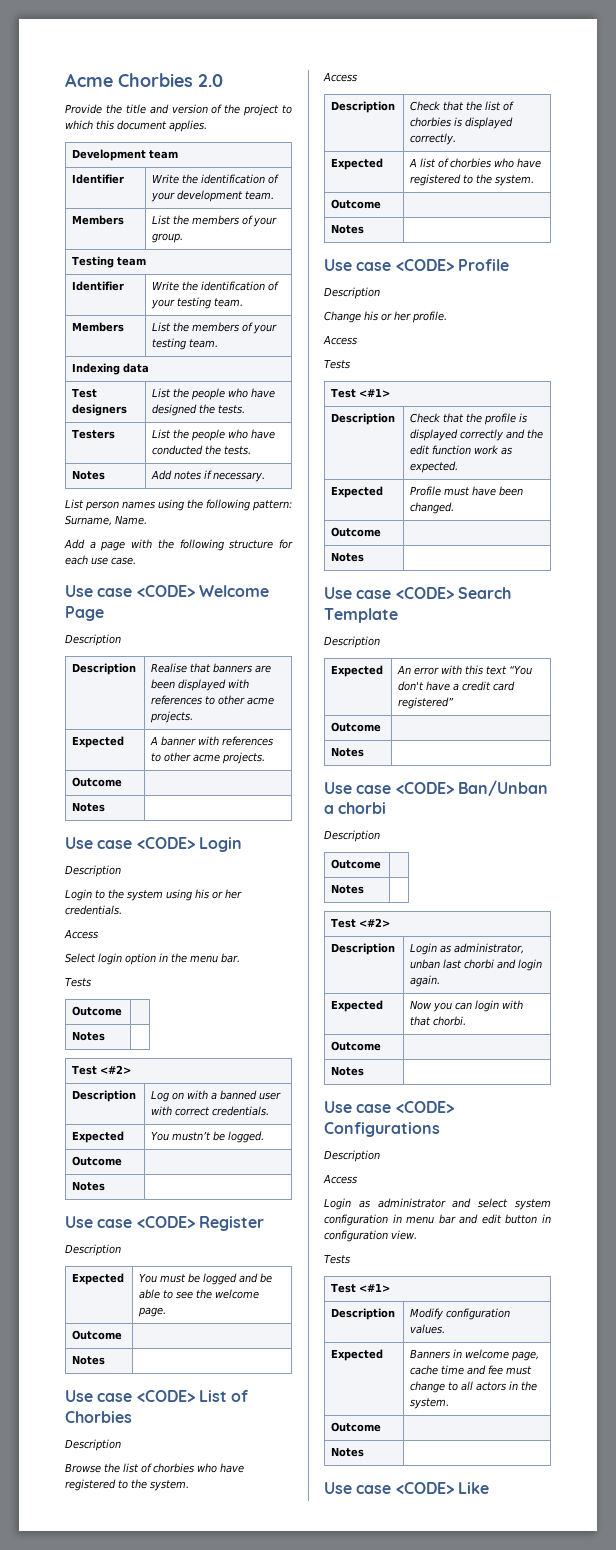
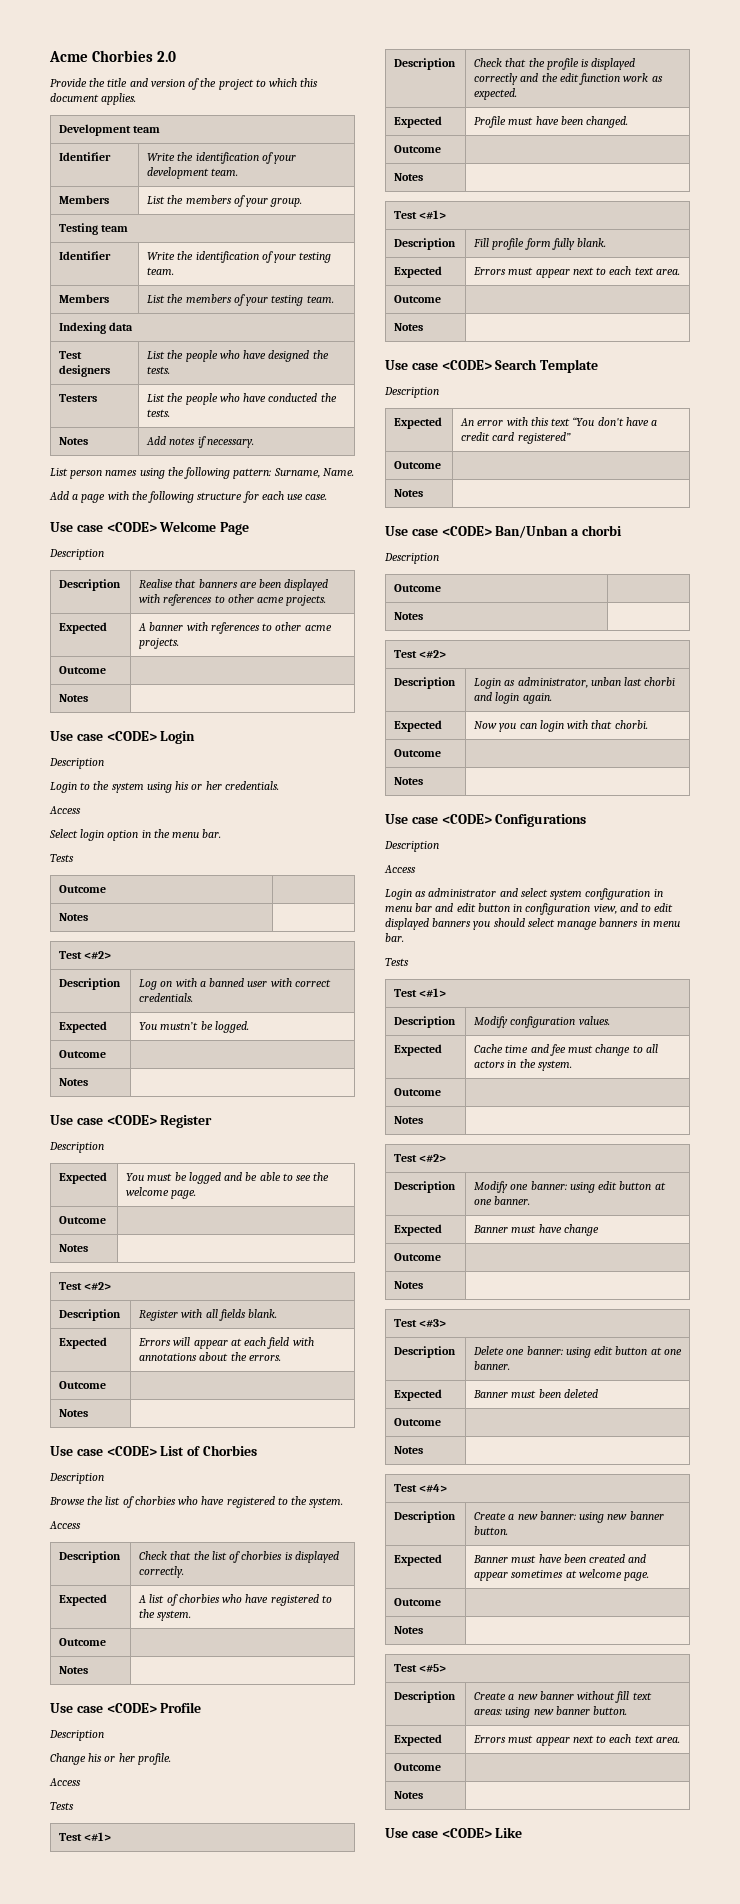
(106, 1360) none -> [59,1282,112,1290] [59,1309,122,1321] [139,1309,278,1321] [59,1337,108,1349] [138,1337,314,1349] [139,1352,281,1361] [59,1381,107,1389] [59,1409,89,1417] // Test <#2> // Description | Register with all fields blank. // Expected | Errors will appear at each field with annotations about the errors. // Outcome | // Notes |
(365, 557) none -> [394,210,447,219] [394,238,457,250] [473,238,607,250] [394,266,443,278] [473,266,680,278] [394,295,442,303] [394,323,424,331] // Test <#1> // Description | Fill profile form fully blank. // Expected | Errors must appear next to each text area. // Outcome | // Notes |
[391,1230,417,1240] view. -> [593,903,674,914] [385,918,680,930] [385,933,404,942] view, and to edit displayed banners you should select manage banners in menu bar.
[410,1349,540,1361] [410,1365,439,1375] Banners in welcome page, cache -> [474,1044,504,1053] Cache
(365, 1452) none -> [394,1154,447,1162] [394,1181,457,1193] [474,1181,666,1193] [474,1196,531,1205] [394,1224,443,1236] [473,1224,599,1236] [394,1253,442,1261] [394,1281,424,1289] [394,1319,447,1327] [394,1346,457,1358] [473,1346,682,1358] [474,1361,511,1370] [394,1389,443,1401] [473,1389,598,1398] [394,1418,442,1426] [394,1446,424,1454] [394,1484,448,1492] [394,1511,457,1523] [474,1511,664,1523] [474,1526,509,1535] [394,1554,443,1566] [473,1554,647,1563] [474,1569,650,1581] [394,1598,442,1606] [394,1626,424,1634] [394,1664,447,1672] [394,1691,457,1703] [474,1691,652,1703] [474,1706,628,1718] [394,1734,443,1746] [473,1734,680,1746] [394,1763,442,1771] [394,1791,424,1799] // Test <#2> // Description | Modify one banner: using edit button at one banner. // Expected | Banner must have change // Outcome | // Notes | // Test <#3> // Description | Delete one banner: using edit button at one banner. // Expected | Banner must been deleted // Outcome | // Notes | // Test <#4> // Description | Create a new banner: using new banner button. // Expected | Banner must have been created and appear sometimes at welcome page. // Outcome | // Notes | // Test <#5> // Description | Create a new banner without fill text areas: using new banner button. // Expected | Errors must appear next to each text area. // Outcome | // Notes |

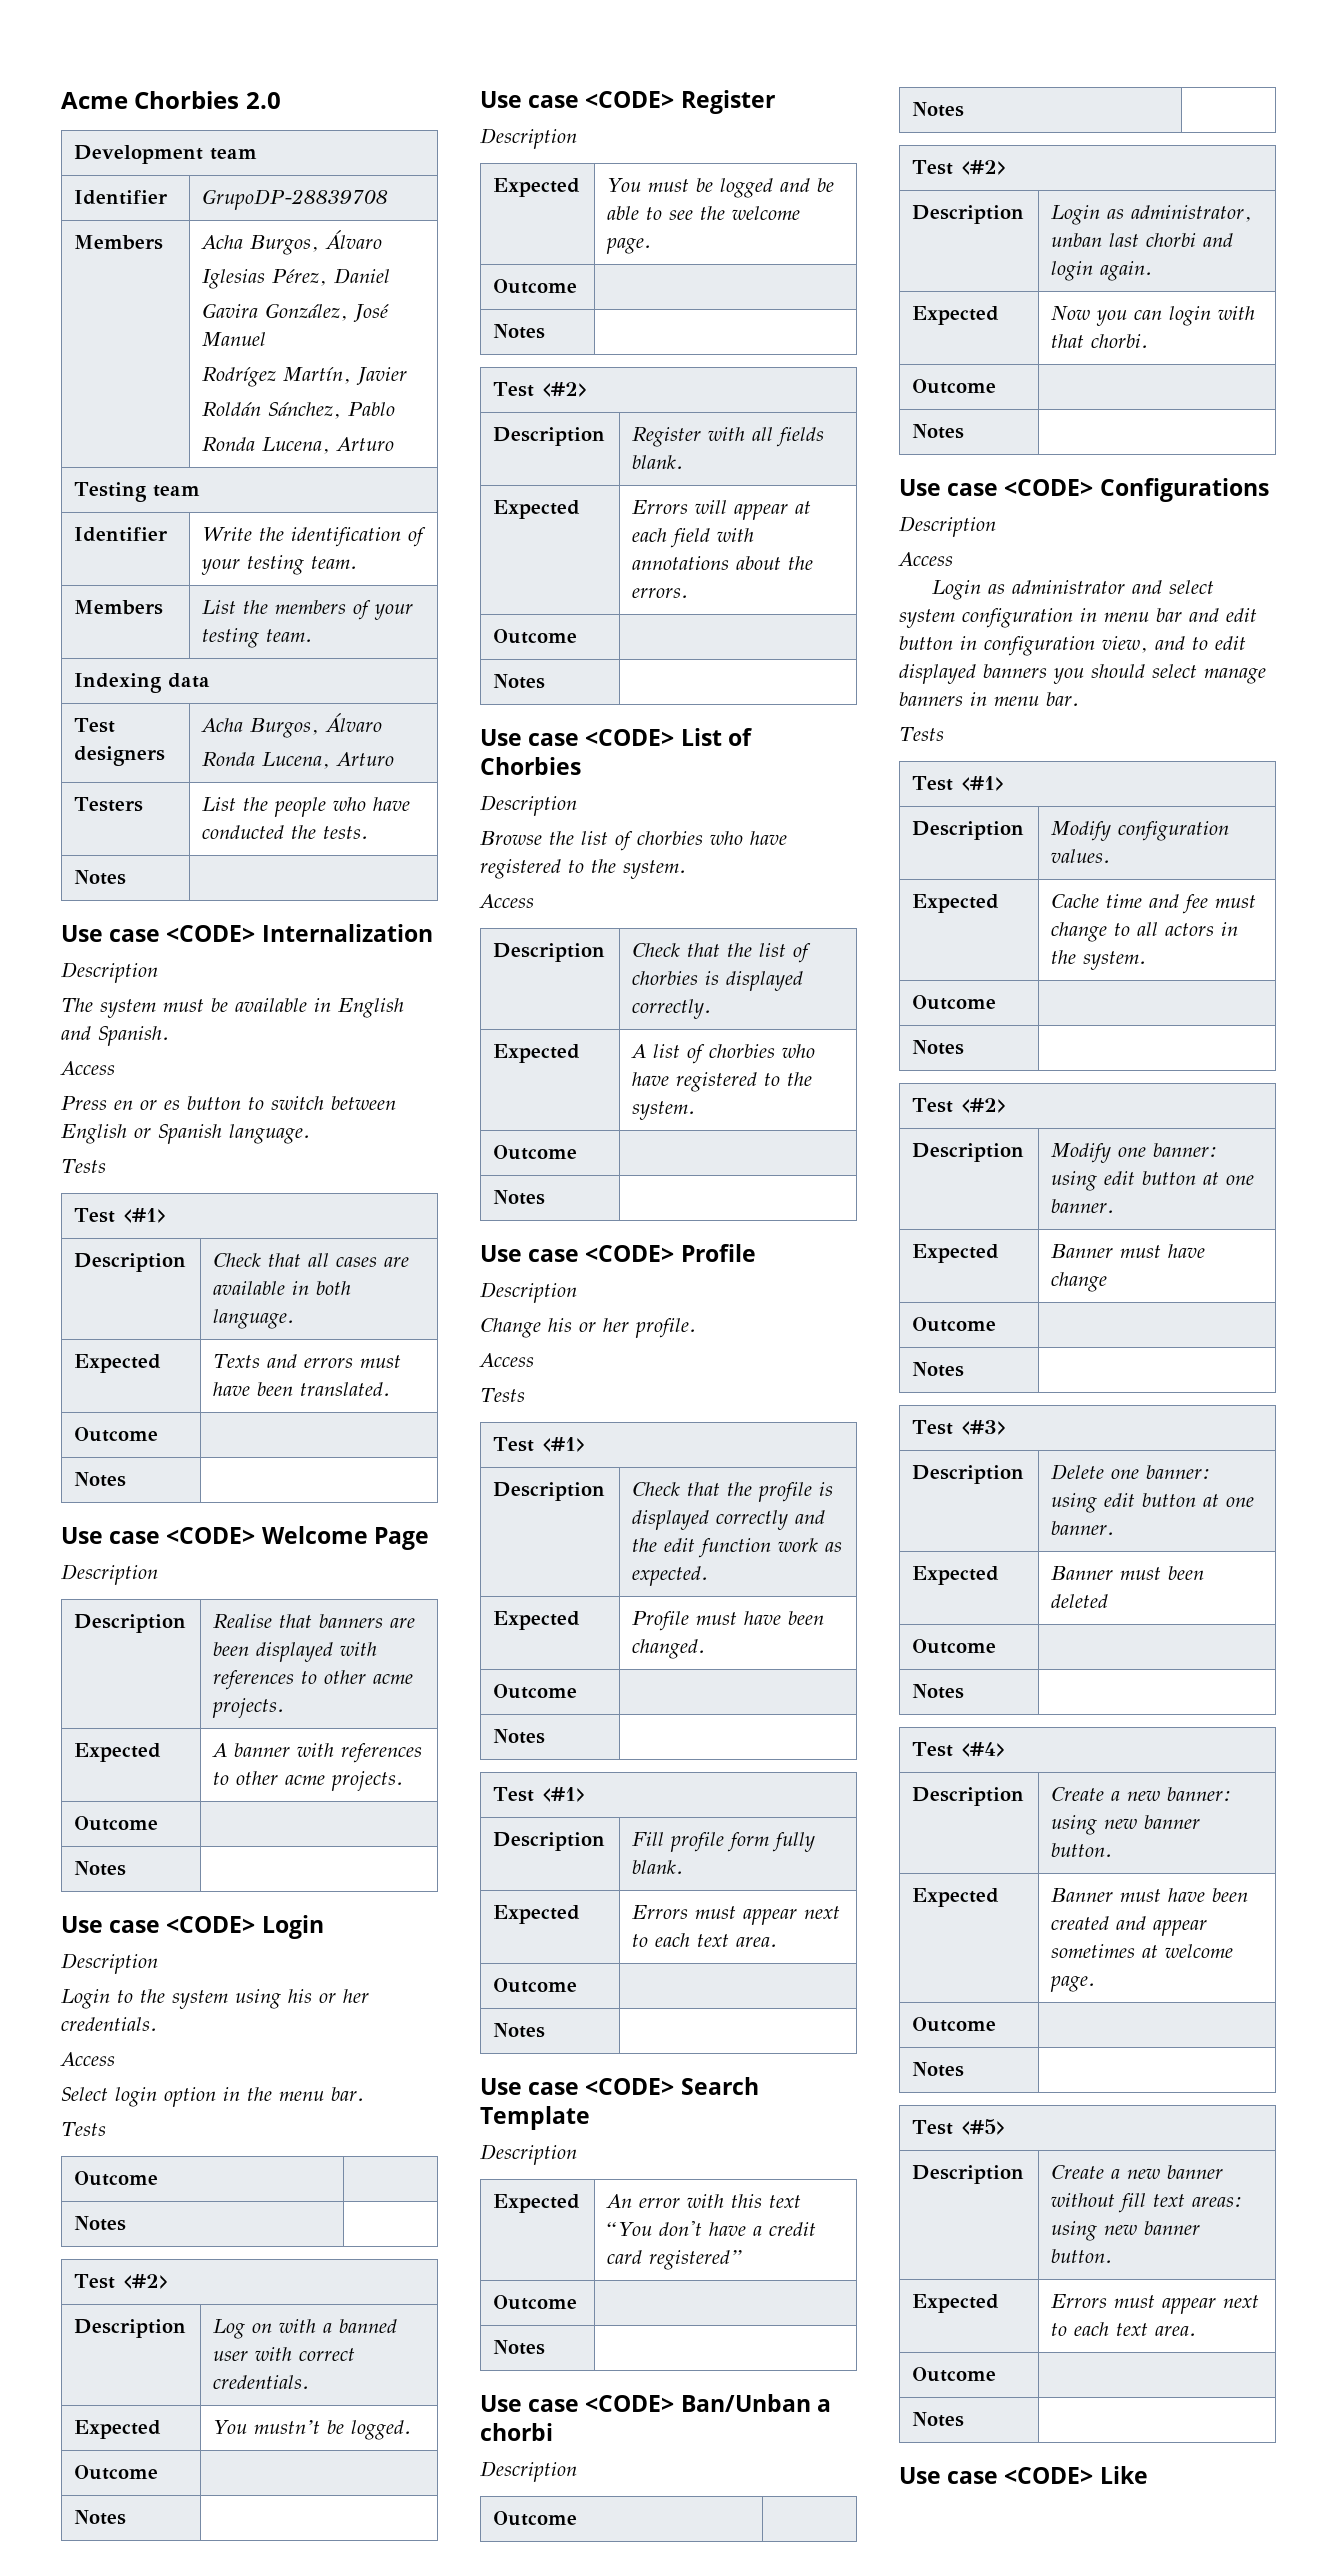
[50,78,319,90] [50,93,137,105] [59,124,161,136] [59,152,112,161] [147,152,297,164] [147,167,239,179] [59,195,110,204] [147,195,303,207] // Provide the title and version of the project to which this document applies. // Development team // Identifier | Write the identification of your development team. // Members | List the members of your group. -> [74,145,258,164] [74,190,169,205] [202,189,389,210] [74,235,164,250] [201,230,383,255] [202,268,391,289] [202,303,390,322] [202,332,267,346] [202,367,408,387] [202,402,396,419] [202,437,395,454] // Development team // Identifier | GrupoDP-28839708 // Members | Acha Burgos, Álvaro // Iglesias Pérez, Daniel // Gavira González, José Manuel // Rodrígez Martín, Javier // Roldán Sánchez, Pablo // Ronda Lucena, Arturo
[147,350,329,362] [147,366,171,374] List the people who have designed the tests. -> [201,713,383,738] [202,752,395,769] Acha Burgos, Álvaro // Ronda Lucena, Arturo
[146,436,254,448] [50,467,354,479] [49,491,328,503] Add notes if necessary. // List person names using the following pattern: Surname, Name. // Add a page with the following structure for each use case. -> [61,924,433,942] [61,962,158,983] [61,998,404,1018] [61,1026,169,1046] [60,1061,115,1075] [61,1096,396,1110] [61,1124,310,1144] [61,1159,106,1173] [74,1208,168,1223] [74,1253,187,1272] [213,1253,410,1267] [213,1281,352,1295] [213,1309,295,1329] [74,1354,162,1373] [213,1354,402,1368] [213,1382,391,1396] [74,1427,159,1442] [74,1472,127,1487] // Use case <CODE> Internalization // Description // The system must be available in English and Spanish. // Access // Press en or es button to switch between English or Spanish language. // Tests // Test <#1> // Description | Check that all cases are available in both language. // Expected | Texts and errors must have been translated. // Outcome | // Notes |

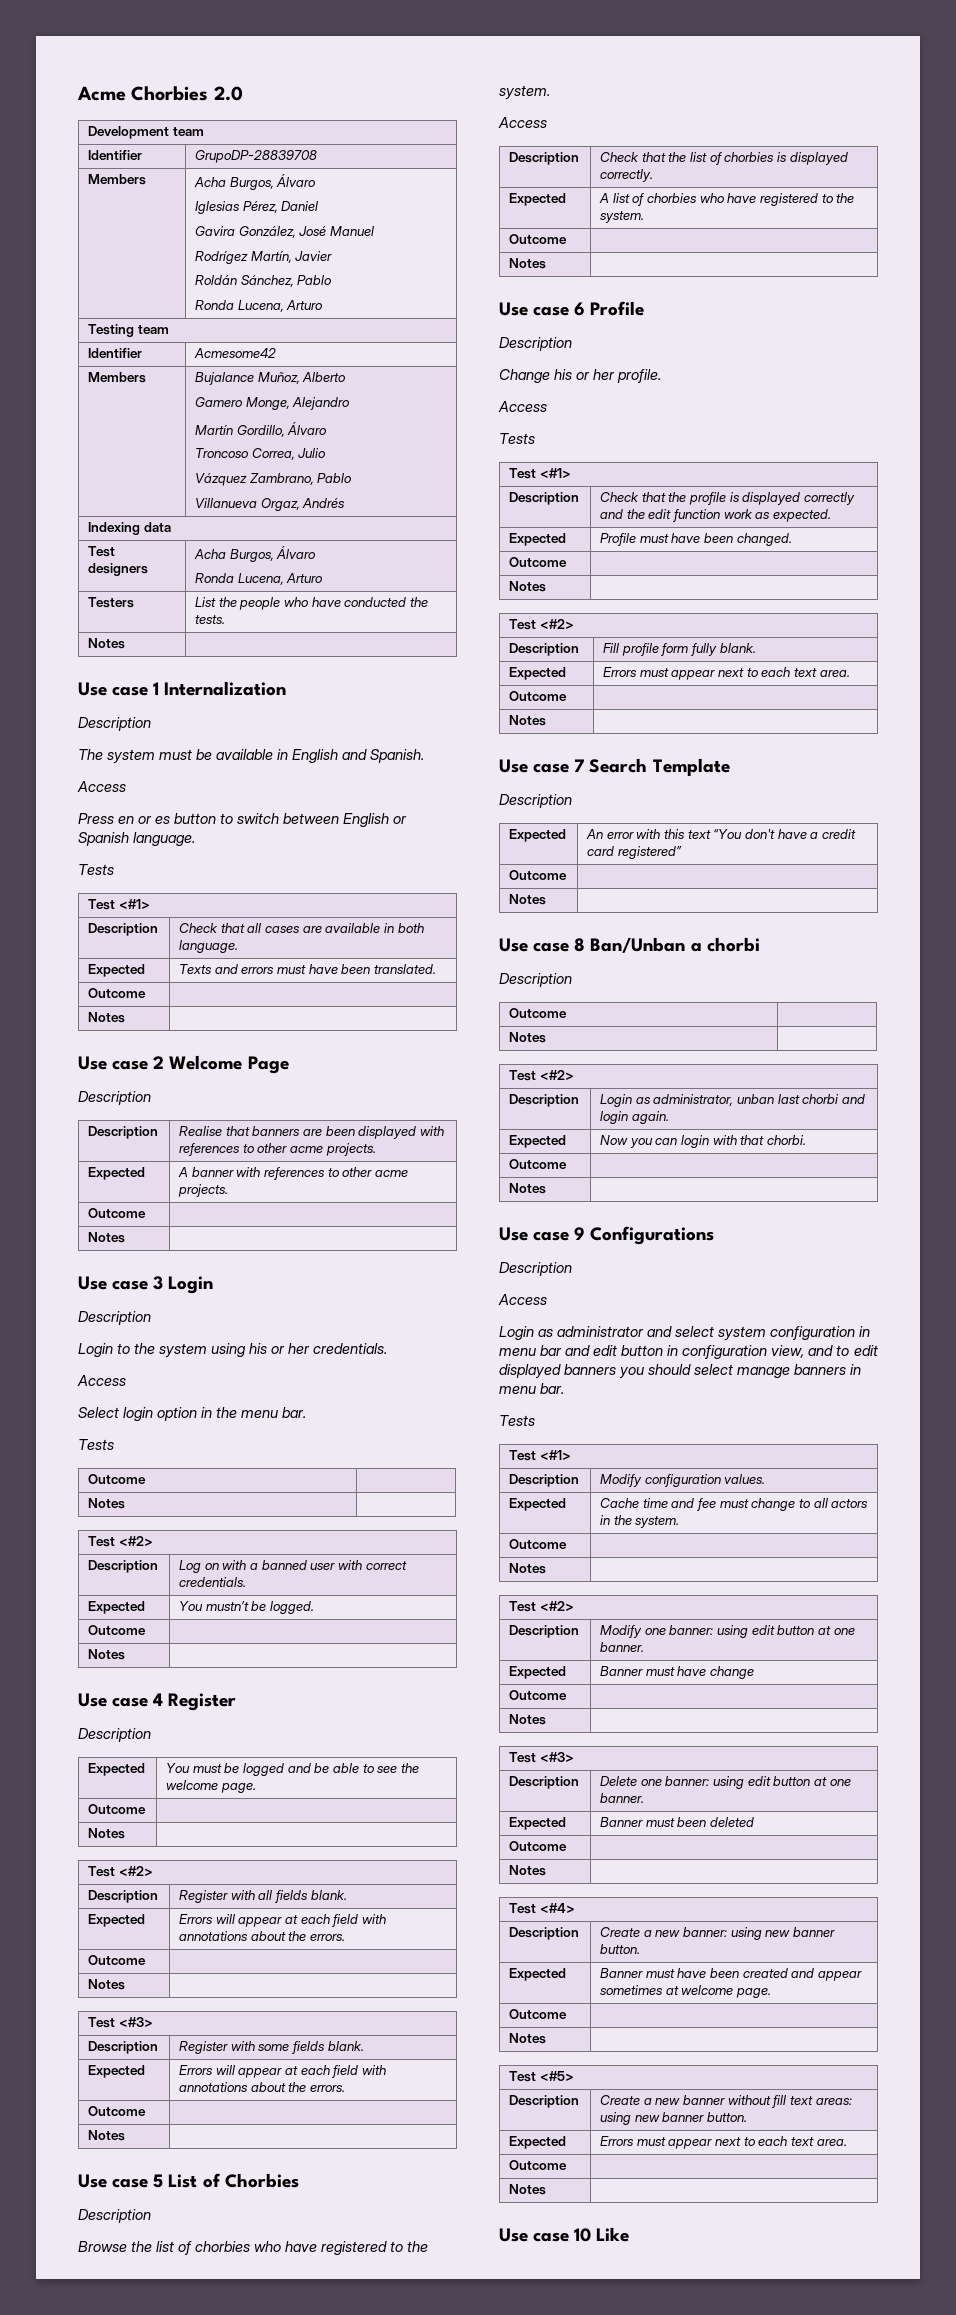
[202,527,427,547] [201,555,358,575] [74,600,164,615] [202,600,414,620] [202,628,313,648] Write the identification of your testing team. // Members | List the members of your testing team. -> [194,348,277,358] [88,372,147,383] [195,372,346,385] [195,397,350,410] [195,421,327,437] [195,448,326,460] [195,473,352,486] [195,498,346,511] Acmesome42 // Members | Bujalance Muñoz, Alberto // Gamero Monge, Alejandro // Martín Gordillo, Álvaro // Troncoso Correa, Julio // Vázquez Zambrano, Pablo // Villanueva Orgaz, Andrés
[166,925,256,942] <CODE> -> [153,682,160,695] 1
[166,1527,256,1544] <CODE> -> [153,1056,165,1069] 2
[166,1916,256,1933] <CODE> -> [153,1276,164,1290] 3
[585,91,675,108] <CODE> -> [153,1693,164,1706] 4
[480,729,675,746] // Use case <CODE> -> [88,2017,153,2028] [88,2041,159,2054] [179,2041,364,2054] [88,2065,146,2078] [179,2065,387,2078] [179,2082,346,2092] [88,2106,147,2116] [88,2130,126,2141] [78,2174,164,2188] // Test <#3> // Description | Register with some fields blank. // Expected | Errors will appear at each field with annotations about the errors. // Outcome | // Notes | // Use case 5
[585,1245,675,1262] <CODE> -> [574,302,586,316] 6
[541,1787,587,1802] <#1> -> [539,619,574,629] <#2>
[585,2078,675,2095] <CODE> -> [574,759,585,772] 7
[585,2395,675,2412] <CODE> -> [574,938,586,952] 8
[1004,479,1094,496] <CODE> -> [574,1227,586,1240] 9
[1004,2467,1094,2484] <CODE> -> [574,2228,592,2242] 10

